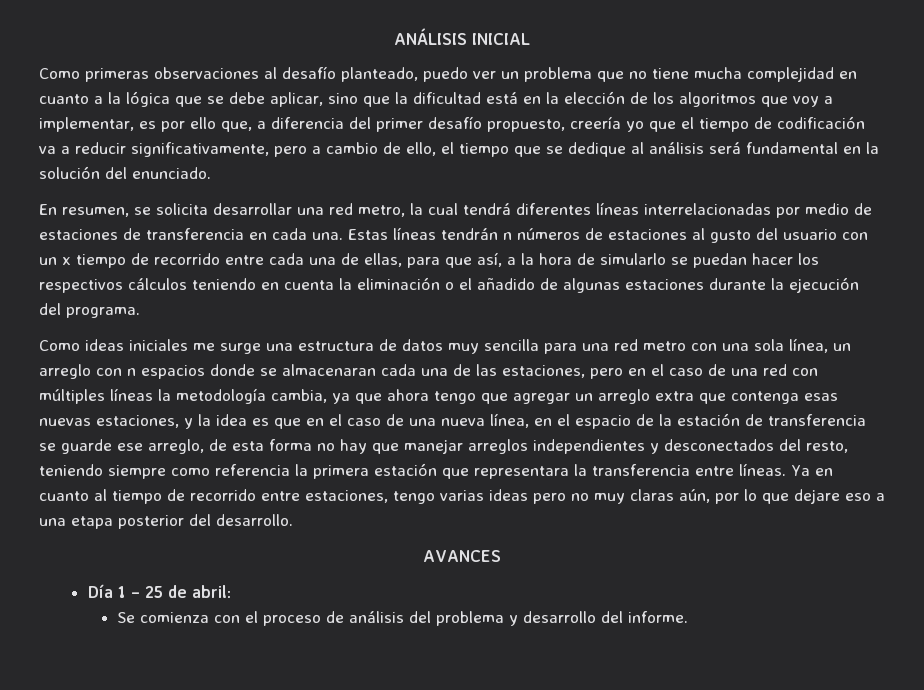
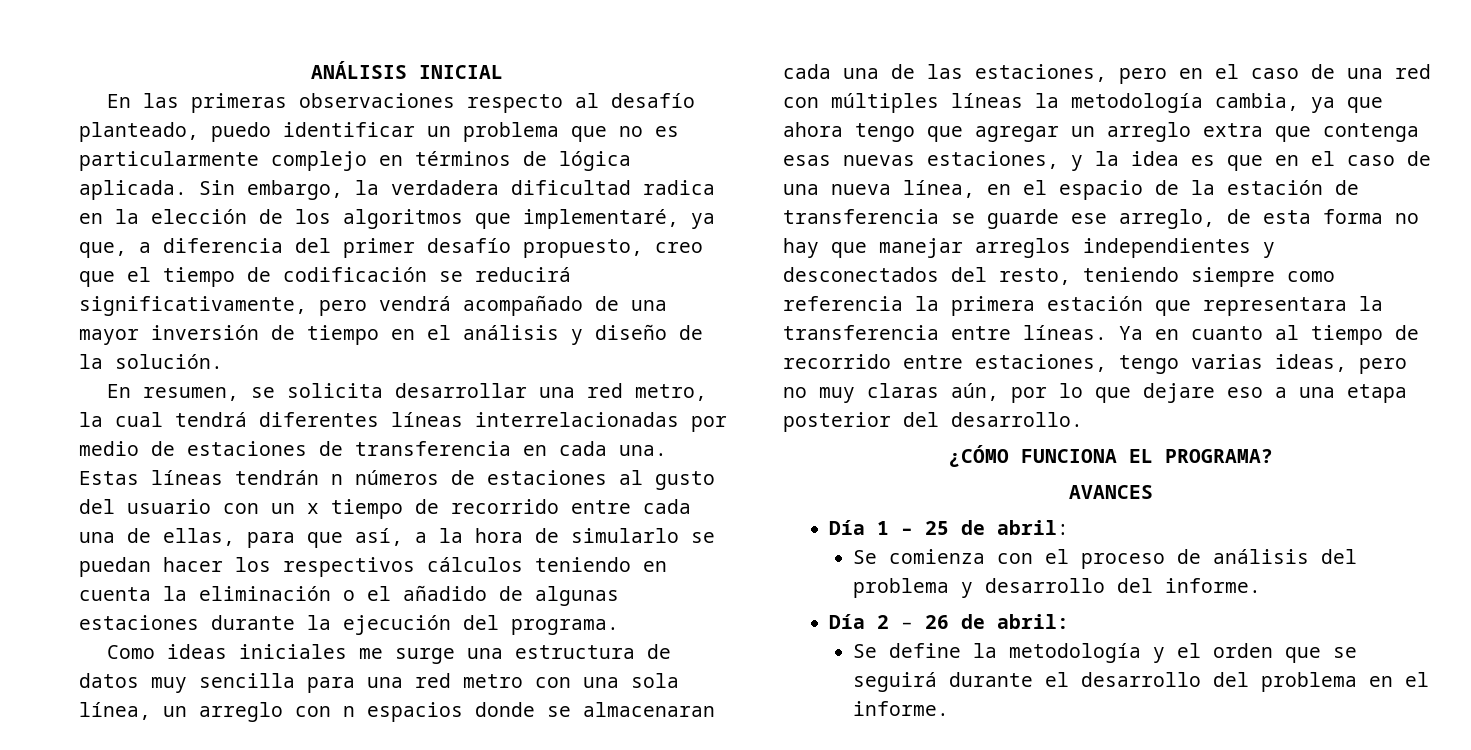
[39,68,80,79] Como -> [107,93,180,108] En las
(259, 73) none -> [467,94,564,113] respecto
[473,71,496,79] ver -> [283,122,415,137] identificar
[652,67,857,82] [39,91,518,107] tiene mucha complejidad en cuanto a la lógica que se debe aplicar, sino que la dificultad está -> [655,126,679,137] [79,151,631,171] [79,180,715,200] es particularmente complejo en términos de lógica aplicada. Sin embargo, la verdadera dificultad radica
[793,96,833,107] [39,117,216,132] voy a implementar, es por ello -> [523,209,715,229] implementaré, ya
[570,116,644,132] creería yo -> [655,242,703,253] creo
[39,142,879,157] [39,166,211,179] va a reducir significativamente, pero a cambio de ello, el tiempo que se dedique al análisis será fundamental en la solución del enunciado. -> [439,267,571,282] [79,295,667,316] [79,324,703,345] [79,354,223,369] se reducirá significativamente, pero vendrá acompañado de una mayor inversión de tiempo en el análisis y diseño de la solución.
[489,489,528,501] ideas -> [1275,354,1347,372] ideas,
(293, 520) none -> [948,445,1273,467] // ¿CÓMO FUNCIONA EL PROGRAMA?
(689, 617) none -> [828,614,1069,629] [852,643,1357,663] [852,672,1429,692] [852,701,949,716] // Día 2 – 26 de abril: // Se define la metodología y el orden que se seguirá durante el desarrollo del problema en el informe.

